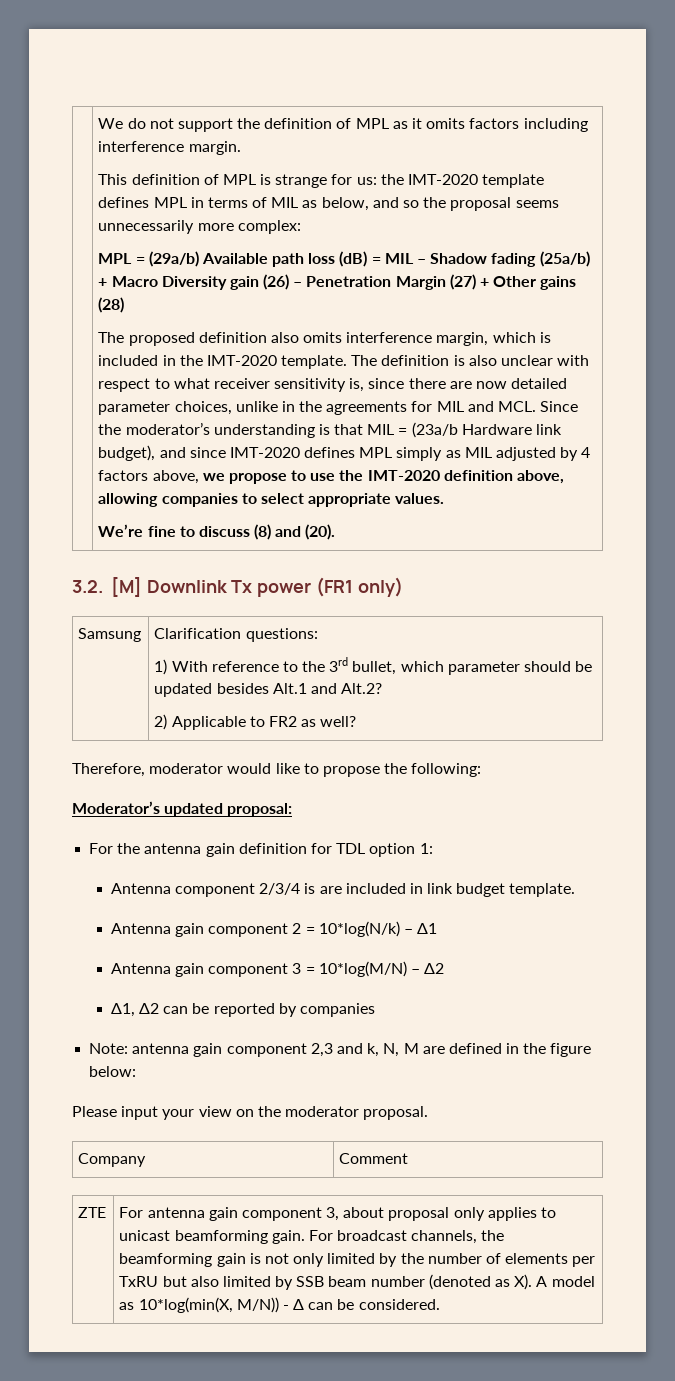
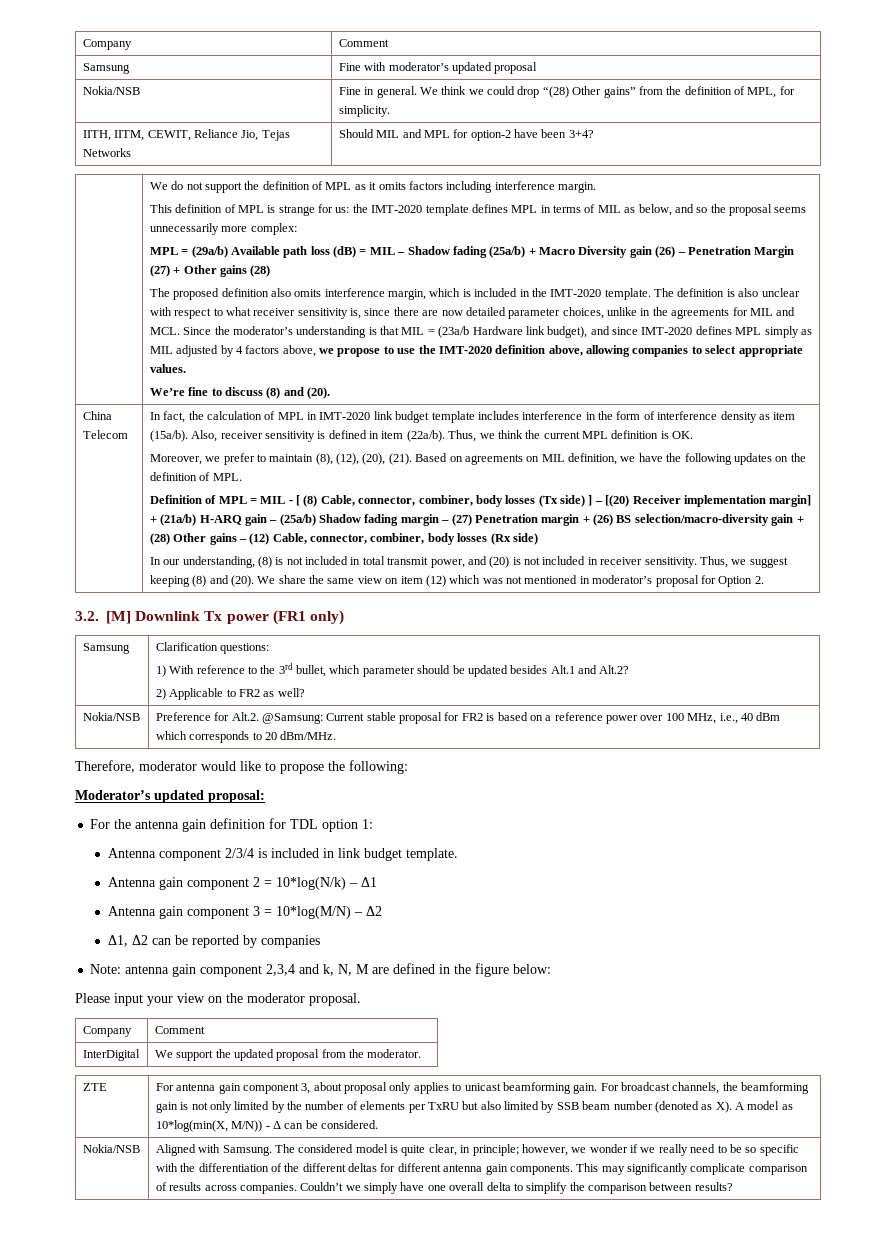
(98, 123) none -> [82,39,132,50] [338,39,389,47] [82,63,130,74] [338,62,538,74] [82,86,140,95] [338,86,795,98] [338,105,390,117] [82,129,290,141] [82,148,131,157] [338,129,594,141] Company | Comment // Samsung | Fine with moderator’s updated proposal // Nokia/NSB | Fine in general. We think we could drop “(28) Other gains” from the definition of MPL, for simplicity. // IITH, IITM, CEWIT, Reliance Jio, Tejas Networks | Should MIL and MPL for option-2 have been 3+4? //
(336, 532) none -> [82,411,112,420] [82,430,128,439] [149,411,796,423] [149,430,694,442] [149,453,806,465] [149,472,242,481] [149,495,812,507] [149,514,804,526] [149,533,538,545] [149,556,788,568] [149,575,764,587] // China Telecom | In fact, the calculation of MPL in IMT-2020 link budget template includes interference in the form of interference density as item (15a/b). Also, receiver sensitivity is defined in item (22a/b). Thus, we think the current MPL definition is OK. // Moreover, we prefer to maintain (8), (12), (20), (21). Based on agreements on MIL definition, we have the following updates on the definition of MPL. // Definition of MPL = MIL - [ (8) Cable, connector, combiner, body losses (Tx side) ] – [(20) Receiver implementation margin] + (21a/b) H-ARQ gain – (25a/b) Shadow fading margin – (27) Penetration margin + (26) BS selection/macro-diversity gain + (28) Other gains – (12) Cable, connector, combiner, body losses (Rx side) // In our understanding, (8) is not included in total transmit power, and (20) is not included in receiver sensitivity. Thus, we suggest keeping (8) and (20). We share the same view on item (12) which was not mentioned in moderator’s proposal for Option 2.
(357, 721) none -> [82,712,140,721] [155,712,781,724] [155,731,337,743] // Nokia/NSB | Preference for Alt.2. @Samsung: Current stable proposal for FR2 is based on a reference power over 100 MHz, i.e., 40 dBm which corresponds to 20 dBm/MHz.
[319,886,342,894] are -> (267, 853) none
[310,1043,333,1057] 2,3 -> [266,964,296,976] 2,3,4
(409, 1158) none -> [82,1049,140,1061] [154,1049,422,1061] // InterDigital | We support the updated proposal from the moderator.
(440, 1304) none -> [82,1144,140,1153] [155,1144,799,1156] [155,1163,808,1175] [155,1182,733,1194] // Nokia/NSB | Aligned with Samsung. The considered model is quite clear, in principle; however, we wonder if we really need to be so specific with the differentiation of the different deltas for different antenna gain components. This may significantly complicate comparison of results across companies. Couldn’t we simply have one overall delta to simplify the comparison between results?

